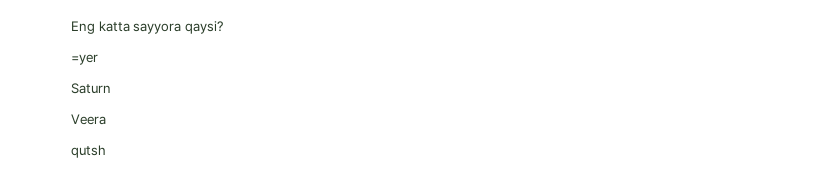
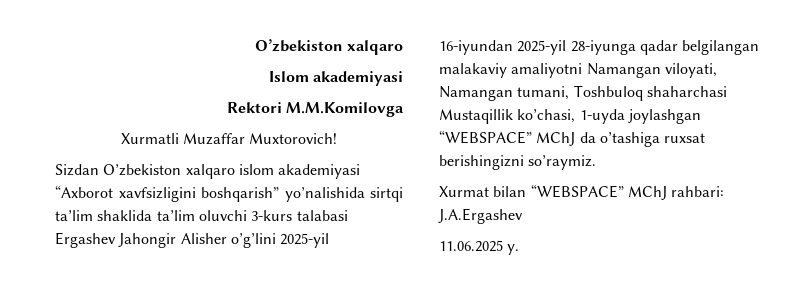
[71,21,223,34] [71,54,98,65] [71,83,111,94] [71,114,106,125] [71,145,106,158] Eng katta sayyora qaysi? // =yer // Saturn // Veera // qutsh -> [254,39,403,55] [268,71,403,86] [226,102,404,117] [120,133,338,145] [55,164,361,179] [55,185,403,202] [55,210,348,221] [55,232,330,248] [439,40,760,55] [439,63,717,78] [439,85,727,101] [439,109,701,124] [439,130,706,147] [439,155,597,170] [439,184,725,200] [438,208,523,224] [439,240,520,255] O’zbekiston xalqaro // Islom akademiyasi // Rektori M.M.Komilovga // Xurmatli Muzaffar Muxtorovich! // Sizdan O’zbekiston xalqaro islom akademiyasi “Axborot xavfsizligini boshqarish” yo’nalishida sirtqi ta’lim shaklida ta’lim oluvchi 3-kurs talabasi Ergashev Jahongir Alisher o’g’lini 2025-yil 16-iyundan 2025-yil 28-iyunga qadar belgilangan malakaviy amaliyotni Namangan viloyati, Namangan tumani, Toshbuloq shaharchasi Mustaqillik ko’chasi, 1-uyda joylashgan “WEBSPACE” MChJ da o’tashiga ruxsat berishingizni so’raymiz. // Xurmat bilan “WEBSPACE” MChJ rahbari: J.A.Ergashev // 11.06.2025 y.

